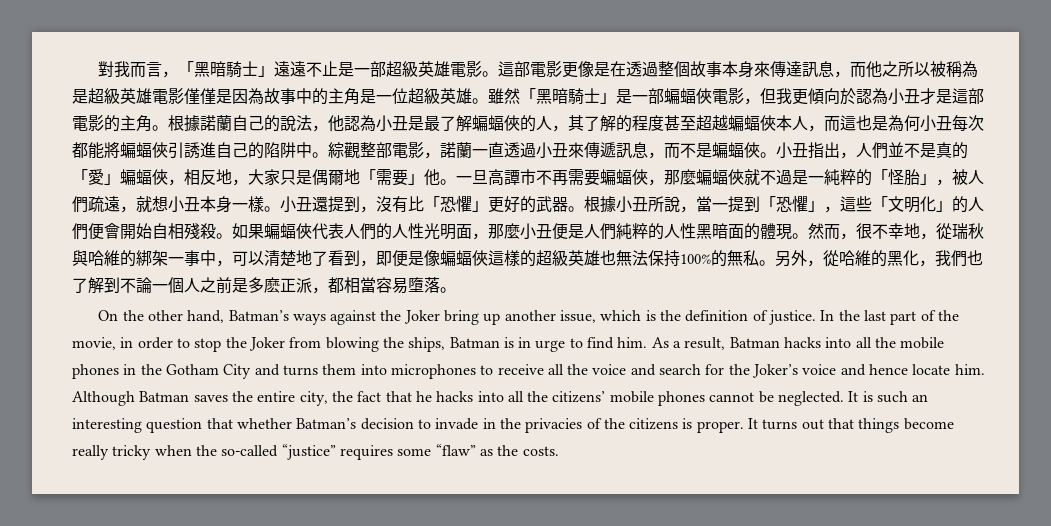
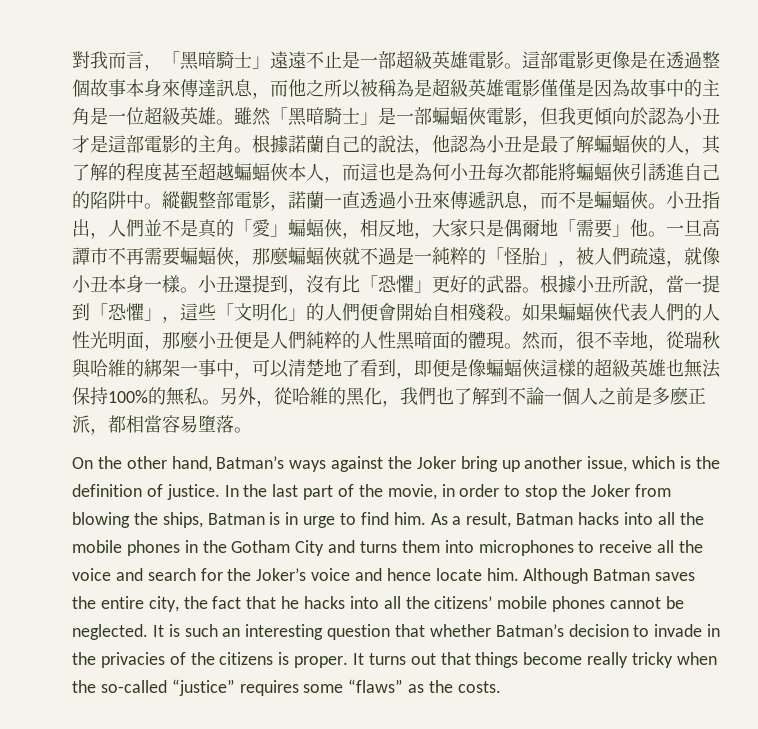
[328,142,344,158] 綜 -> [162,191,181,209] 縱
[152,196,168,212] 想 -> [702,247,720,265] 像
[435,444,476,456] “flaw” -> [348,679,404,693] “flaws”

